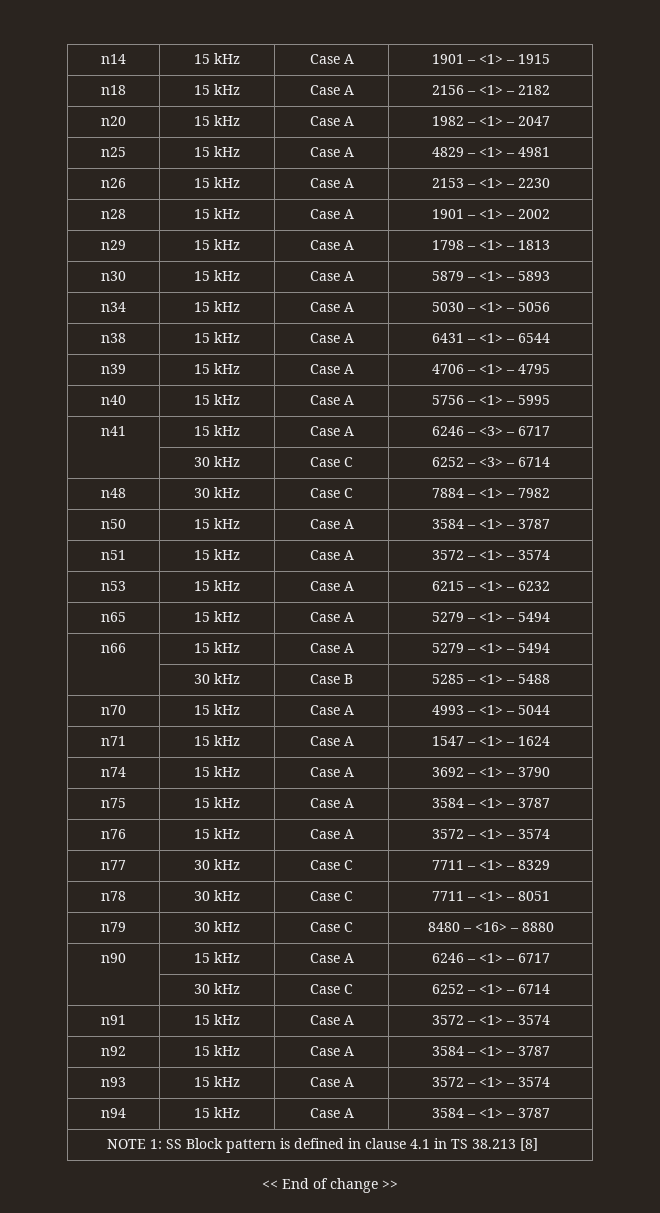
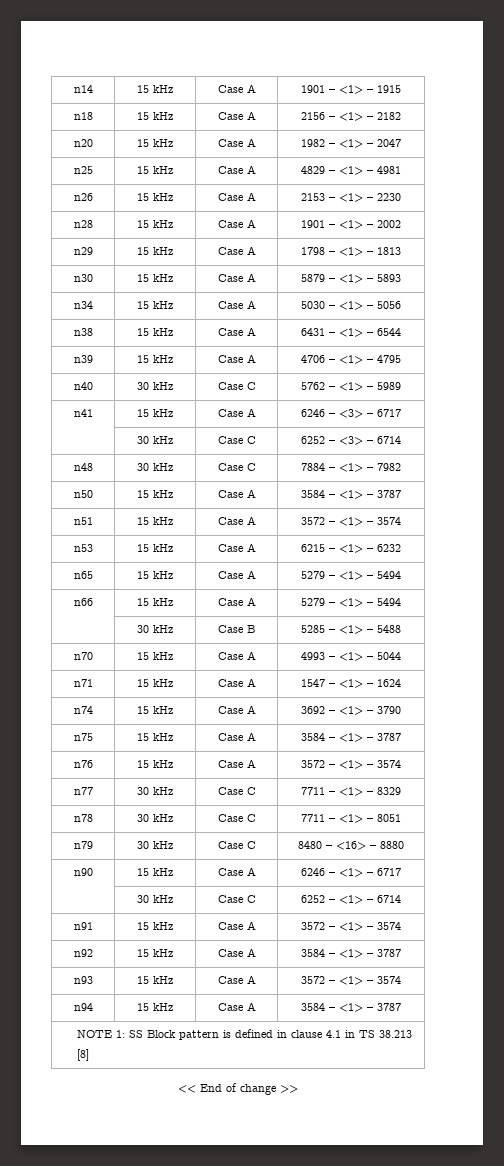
[194,394,240,405] [309,395,354,405] [431,395,550,405] 15 kHz | Case A | 5756 – <1> – 5995 -> [137,382,173,390] [217,382,256,390] [301,382,401,391] 30 kHz | Case C | 5762 – <1> – 5989

